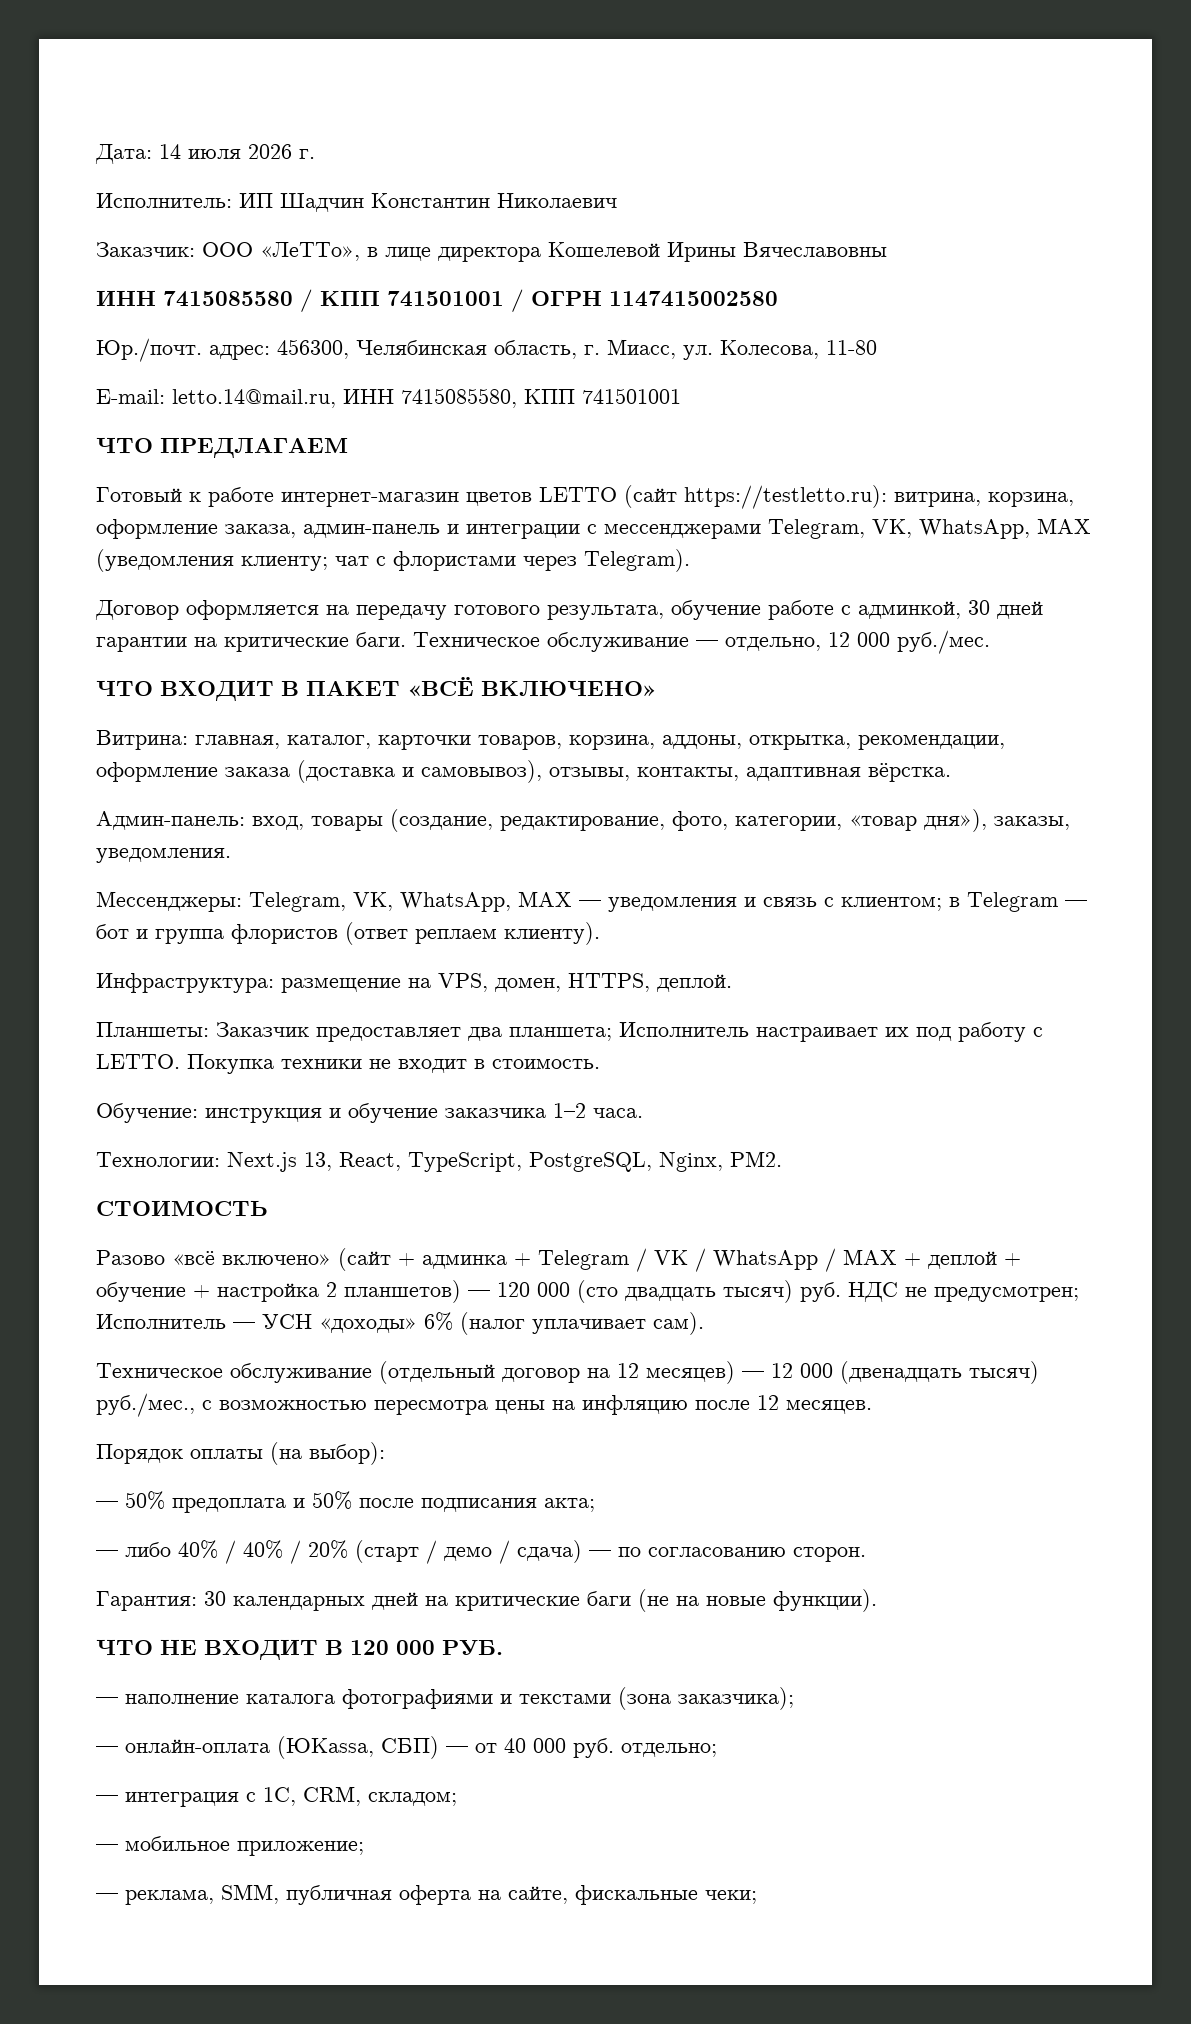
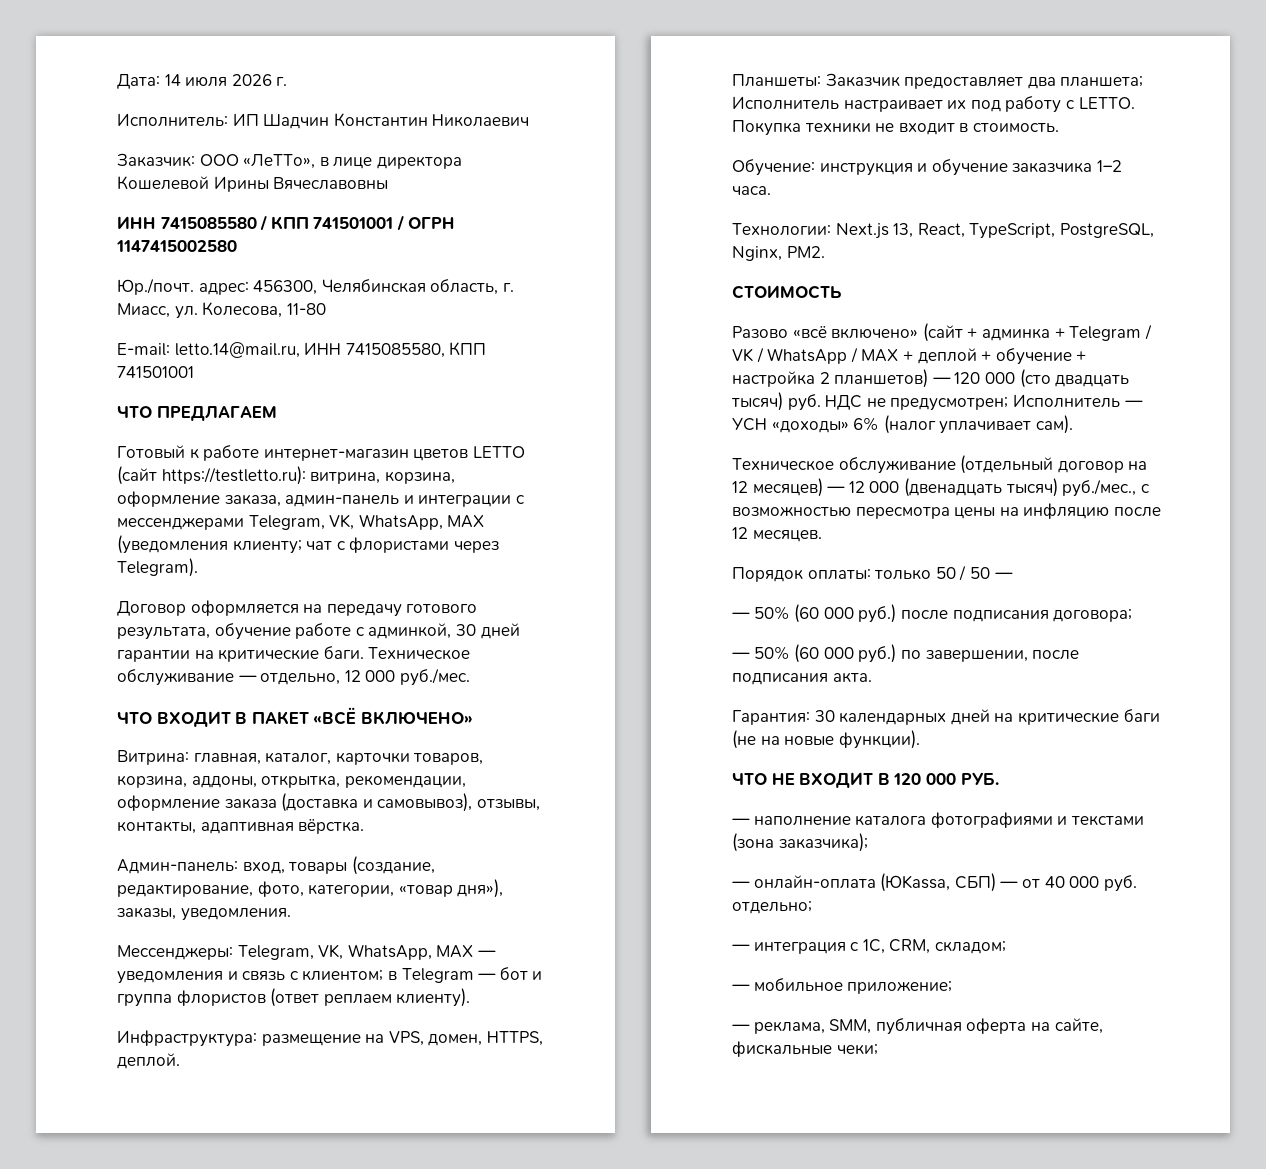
[190,1442,385,1465] [96,1491,595,1513] [96,1540,866,1564] оплаты (на выбор): // — 50% предоплата и 50% после подписания акта; // — либо 40% / 40% / 20% (старт / демо / сдача) — по согласованию сторон. -> [807,565,1013,581] [732,604,1133,623] [732,644,1080,663] [732,672,872,685] оплаты: только 50 / 50 — // — 50% (60 000 руб.) после подписания договора; // — 50% (60 000 руб.) по завершении, после подписания акта.

